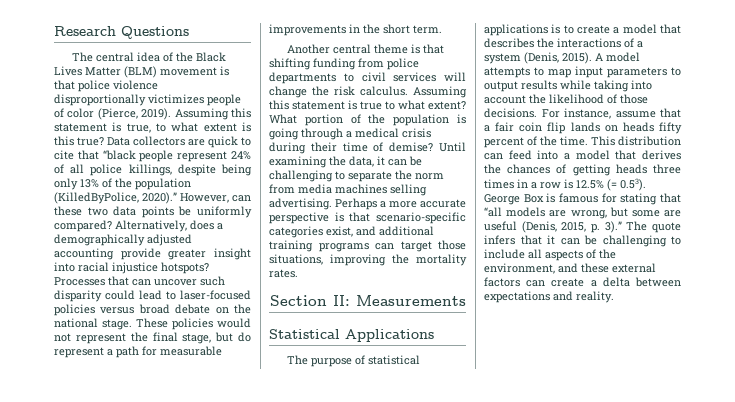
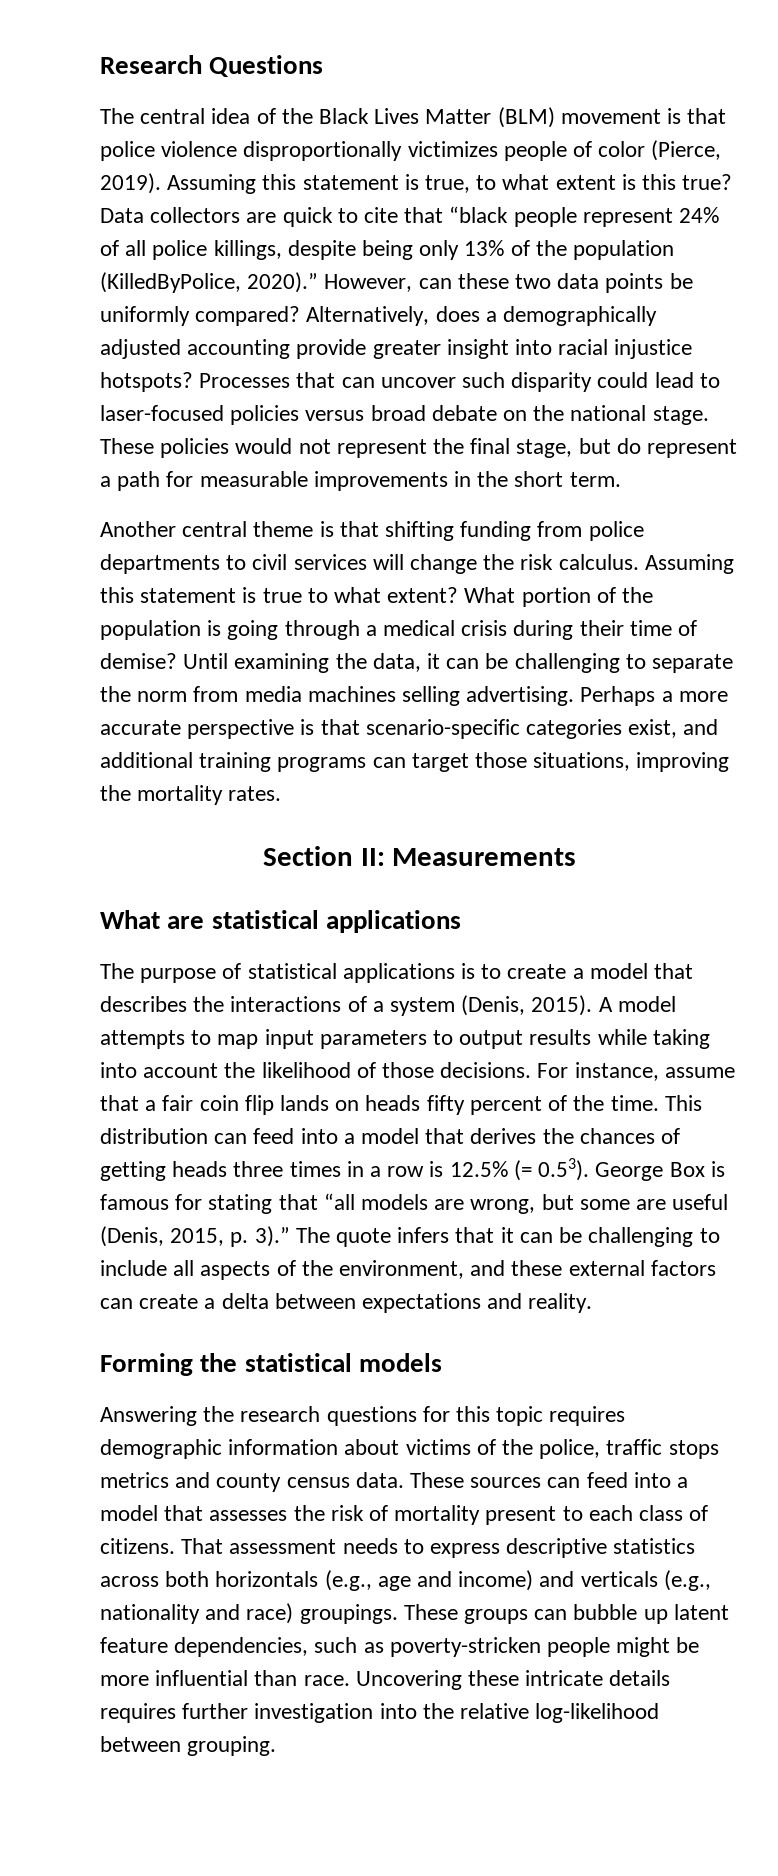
[269,329,434,342] Statistical Applications -> [100,910,461,933] What are statistical applications
(614, 297) none -> [100,1353,442,1376] [100,1406,626,1426] [100,1439,719,1459] [100,1472,689,1492] [100,1505,709,1525] [100,1538,696,1558] [100,1570,711,1591] [100,1603,729,1624] [100,1637,700,1657] [100,1670,671,1690] [100,1703,660,1723] [100,1736,277,1756] // Forming the statistical models // Answering the research questions for this topic requires demographic information about victims of the police, traffic stops metrics and county census data. These sources can feed into a model that assesses the risk of mortality present to each class of citizens. That assessment needs to express descriptive statistics across both horizontals (e.g., age and income) and verticals (e.g., nationality and race) groupings. These groups can bubble up latent feature dependencies, such as poverty-stricken people might be more influential than race. Uncovering these intricate details requires further investigation into the relative log-likelihood between grouping.

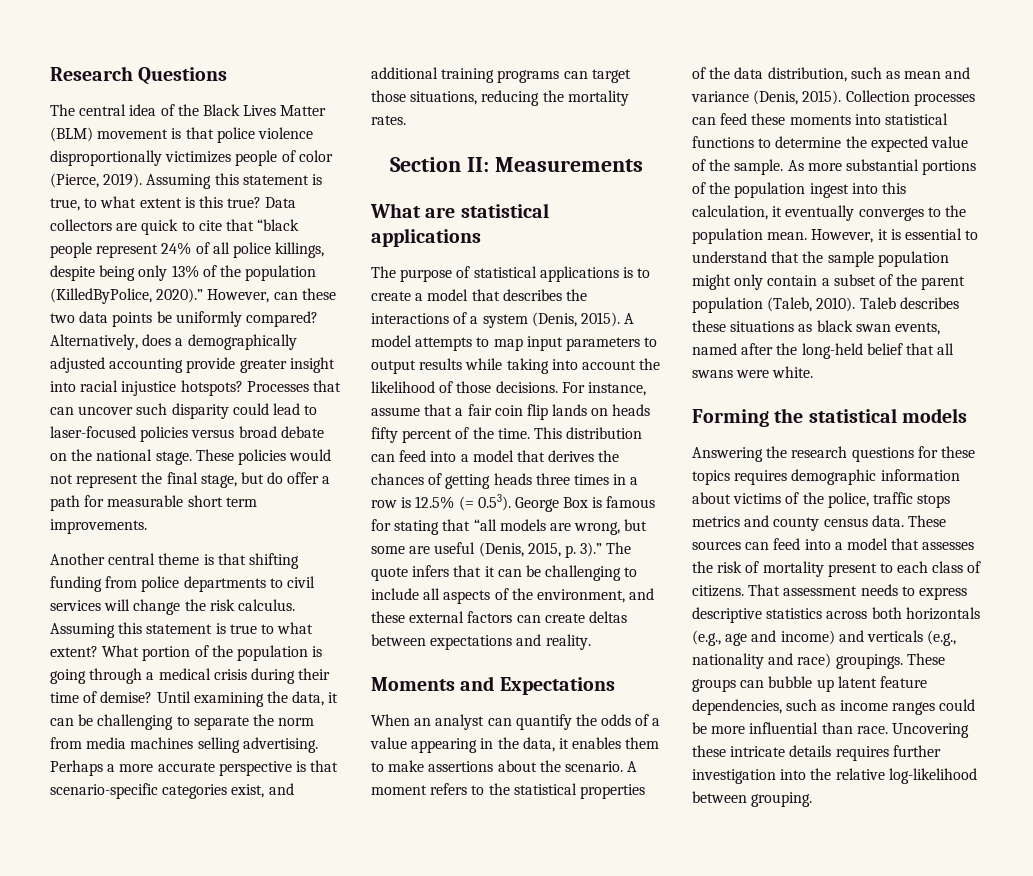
[647,439,738,458] represent -> [287,472,320,484] offer
[313,471,621,491] improvements in the short term. -> [187,495,257,507] [50,519,147,534] short term improvements.
[636,752,730,772] improving -> [481,90,540,106] reducing
[204,1293,269,1309] a delta -> [588,611,627,623] deltas
(593, 1303) none -> [371,676,615,695] [371,714,661,730] [370,737,660,753] [371,760,638,772] [371,783,645,799] [692,67,971,82] [691,90,975,106] [692,113,948,125] [692,136,968,152] [692,159,977,175] [692,182,906,198] [692,205,966,221] [692,228,979,244] [692,251,949,267] [692,274,966,290] [692,297,959,313] [692,320,940,335] [692,343,955,359] [692,366,814,378] // Moments and Expectations // When an analyst can quantify the odds of a value appearing in the data, it enables them to make assertions about the scenario. A moment refers to the statistical properties of the data distribution, such as mean and variance (Denis, 2015). Collection processes can feed these moments into statistical functions to determine the expected value of the sample. As more substantial portions of the population ingest into this calculation, it eventually converges to the population mean. However, it is essential to understand that the sample population might only contain a subset of the parent population (Taleb, 2010). Taleb describes these situations as black swan events, named after the long-held belief that all swans were white.
[456,1406,544,1426] this topic -> [940,446,975,458] [692,470,730,485] these topics
[389,1637,671,1657] poverty-stricken people might -> [839,699,975,715] income ranges could

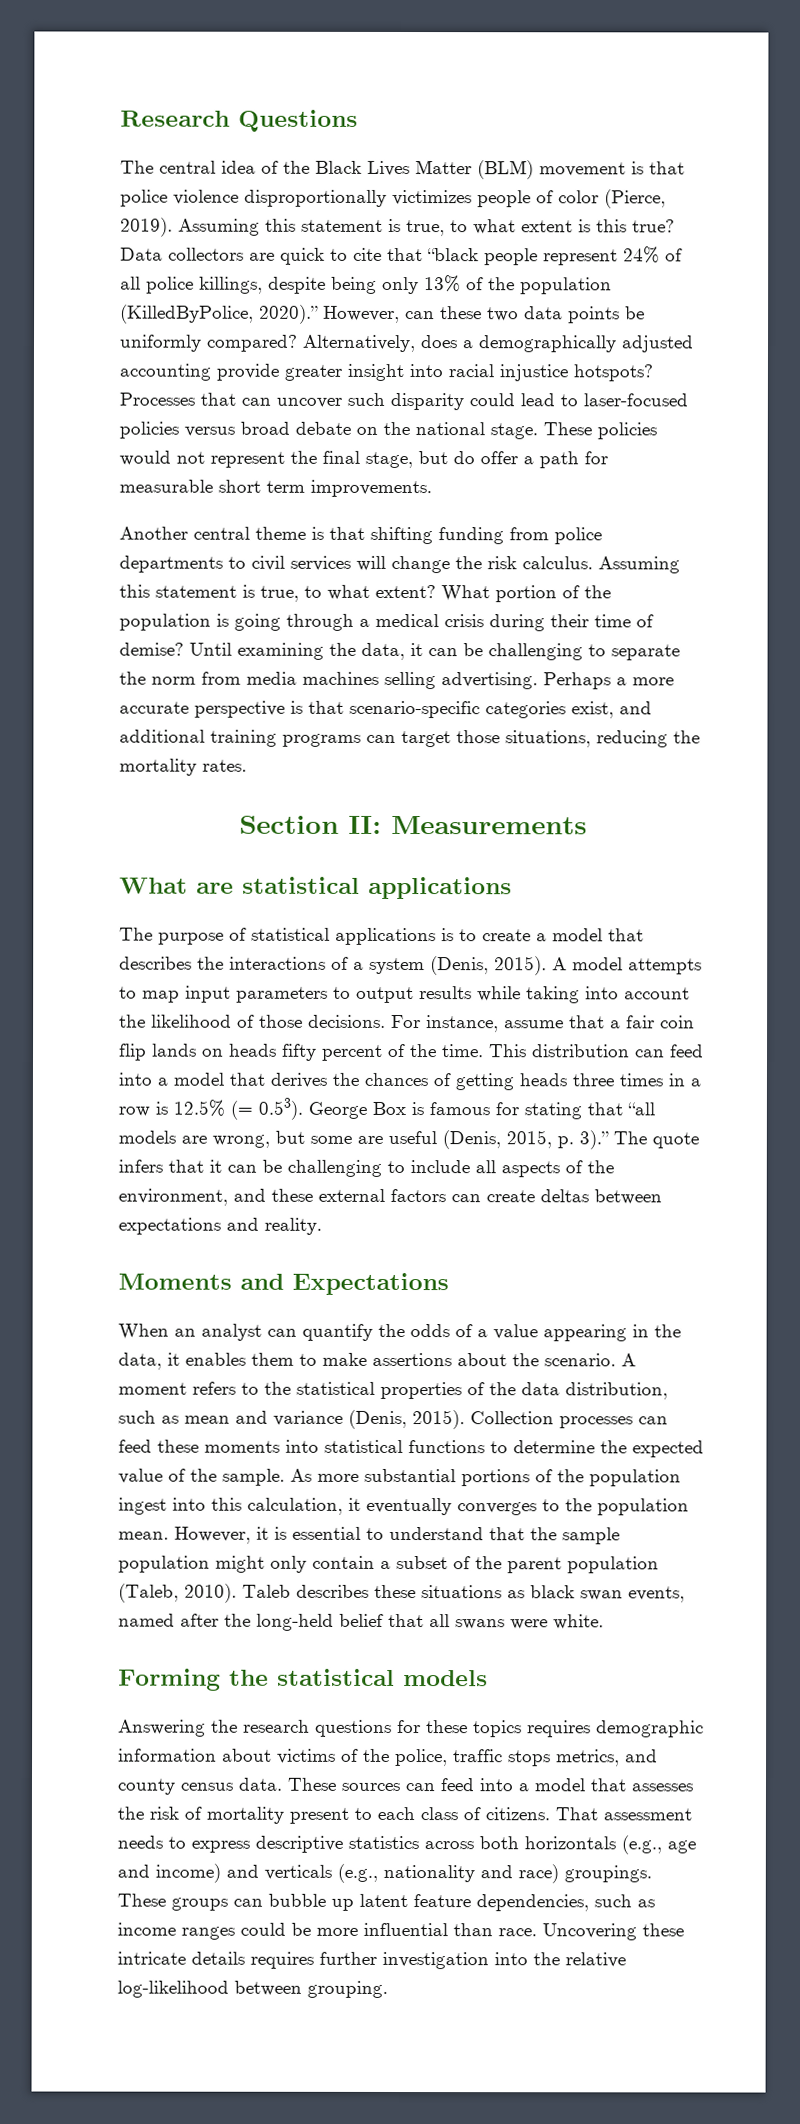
[229,624,257,634] true -> [260,585,299,602] true,
[692,516,740,527] metrics -> [556,1749,620,1767] metrics,

